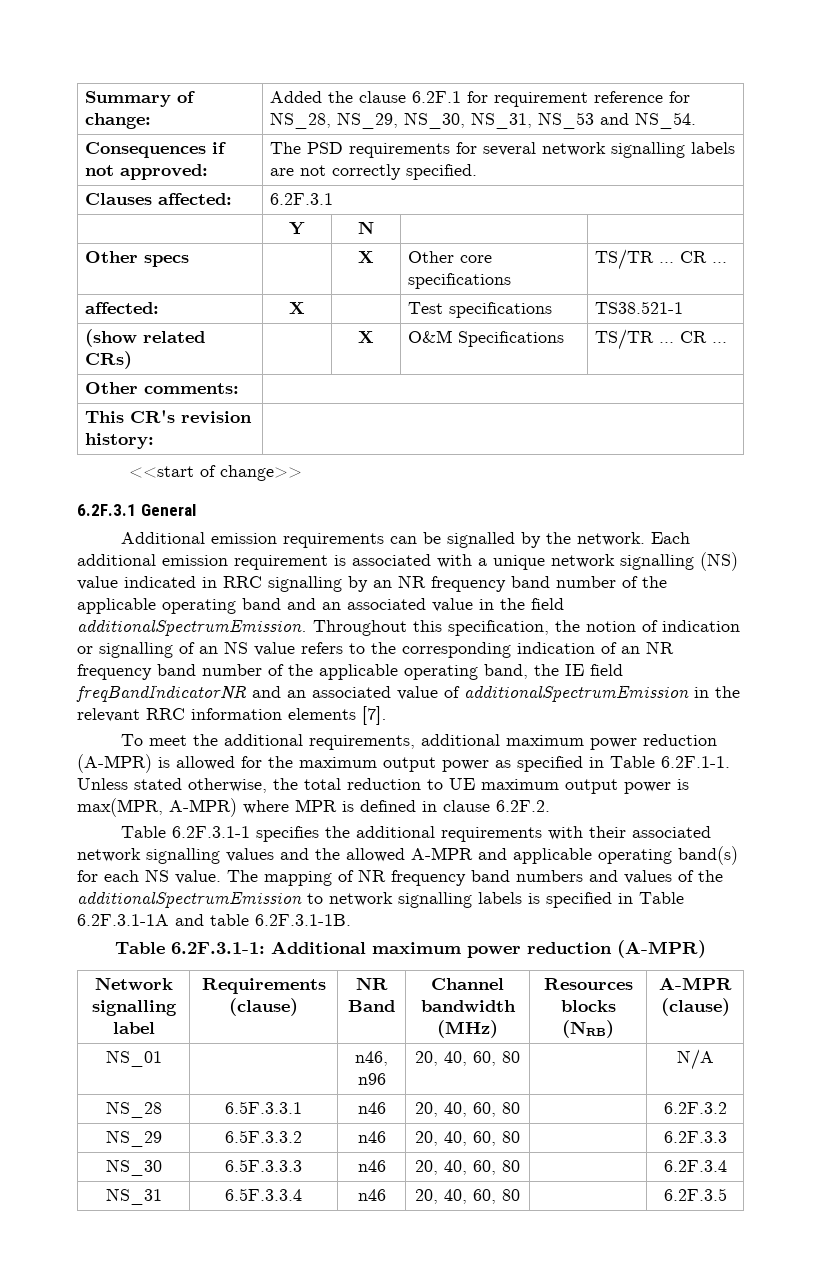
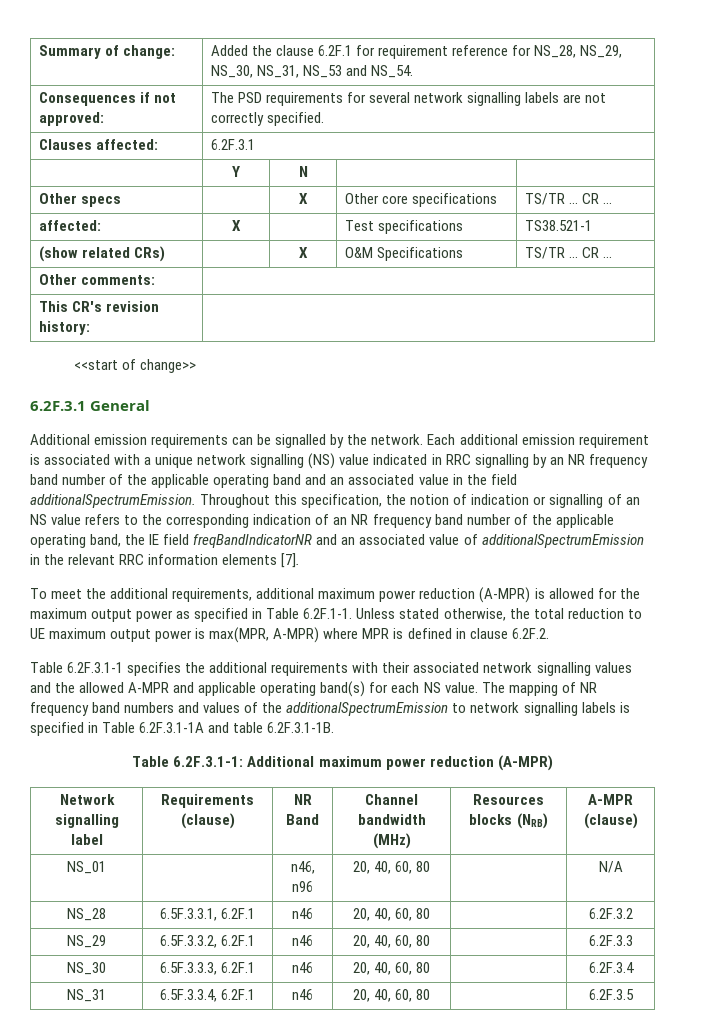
[225,1101,302,1114] 6.5F.3.3.1 -> [159,908,256,921] 6.5F.3.3.1, 6.2F.1
[225,1130,302,1143] 6.5F.3.3.2 -> [159,935,256,948] 6.5F.3.3.2, 6.2F.1
[225,1159,302,1172] 6.5F.3.3.3 -> [159,962,256,975] 6.5F.3.3.3, 6.2F.1
[225,1188,302,1201] 6.5F.3.3.4 -> [159,989,256,1002] 6.5F.3.3.4, 6.2F.1

